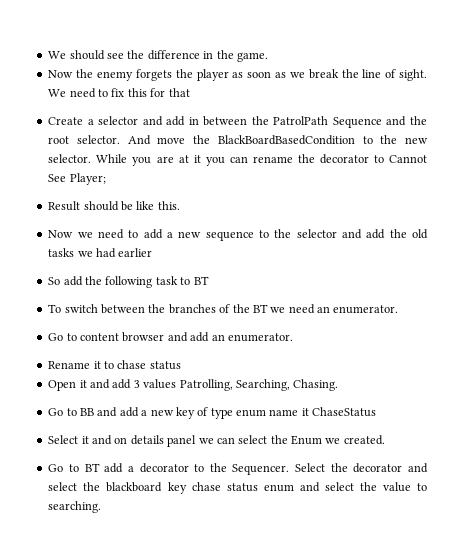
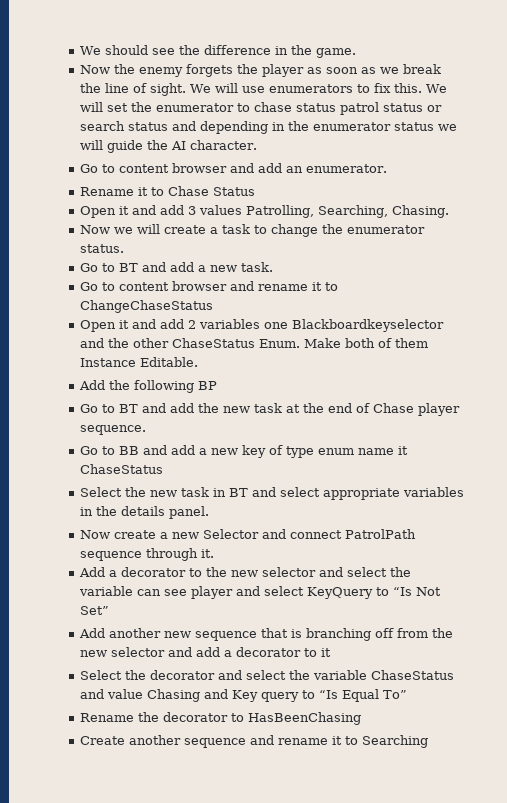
[69,88,190,98] [48,116,427,128] [48,135,429,145] [48,154,428,166] [48,173,106,185] [48,201,180,211] [48,229,429,241] [48,248,153,258] [48,276,209,288] [48,304,399,314] need to fix this for that // Create a selector and add in between the PatrolPath Sequence and the root selector. And move the BlackBoardBasedCondition to the new selector. While you are at it you can rename the decorator to Cannot See Player; // Result should be like this. // Now we need to add a new sequence to the selector and add the old tasks we had earlier // So add the following task to BT // To switch between the branches of the BT we need an enumerator. -> [214,83,447,93] [79,102,442,115] [79,121,457,134] [79,140,257,153] will use enumerators to fix this. We will set the enumerator to chase status patrol status or search status and depending in the enumerator status we will guide the AI character.
[117,360,181,370] chase status -> [167,186,255,196] Chase Status
(339, 385) none -> [79,224,425,237] [79,244,124,253] [79,262,273,272] [79,281,338,291] [79,300,213,313] [79,319,444,332] [79,338,428,348] [79,357,198,367] [78,380,217,393] [79,403,460,416] [79,425,146,435] // Now we will create a task to change the enumerator status. // Go to BT and add a new task. // Go to content browser and rename it to ChangeChaseStatus // Open it and add 2 variables one Blackboardkeyselector and the other ChaseStatus Enum. Make both of them Instance Editable. // Add the following BP // Go to BT and add the new task at the end of Chase player sequence.
[81,435,385,447] [48,463,100,472] it and on details panel we can select the Enum we created. // Go to BT -> [124,487,464,500] [79,506,209,519] [79,529,416,539] [79,548,214,561] [78,567,411,577] [78,586,441,599] [79,606,109,615] [78,628,453,641] [79,647,192,657] the new task in BT and select appropriate variables in the details panel. // Now create a new Selector and connect PatrolPath sequence through it. // Add a decorator to the new selector and select the variable can see player and select KeyQuery to “Is Not Set” // Add another new sequence that is branching off from the new selector and
[209,463,290,475] the Sequencer. -> [320,648,331,657] it //
[106,482,427,494] [48,501,102,513] blackboard key chase status enum and select the value to searching. -> [312,670,454,680] [79,689,407,702] [79,712,361,725] [79,735,428,748] variable ChaseStatus and value Chasing and Key query to “Is Equal To” // Rename the decorator to HasBeenChasing // Create another sequence and rename it to Searching

